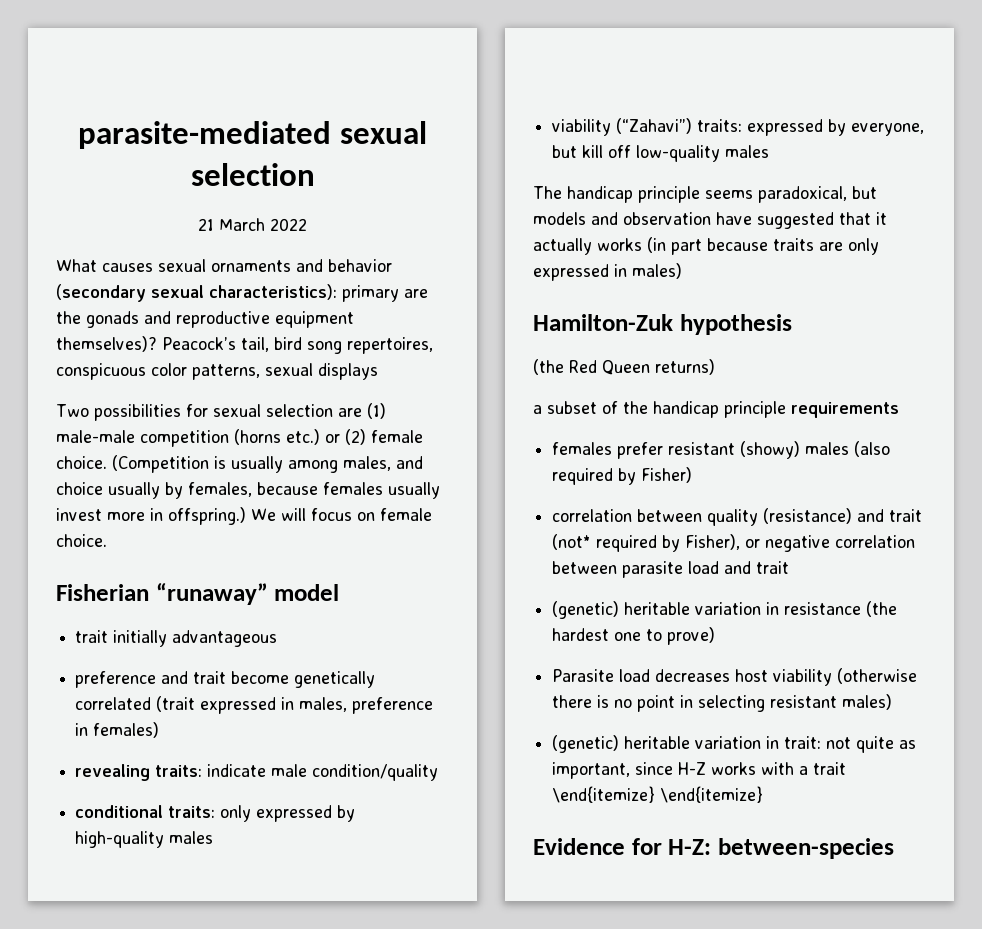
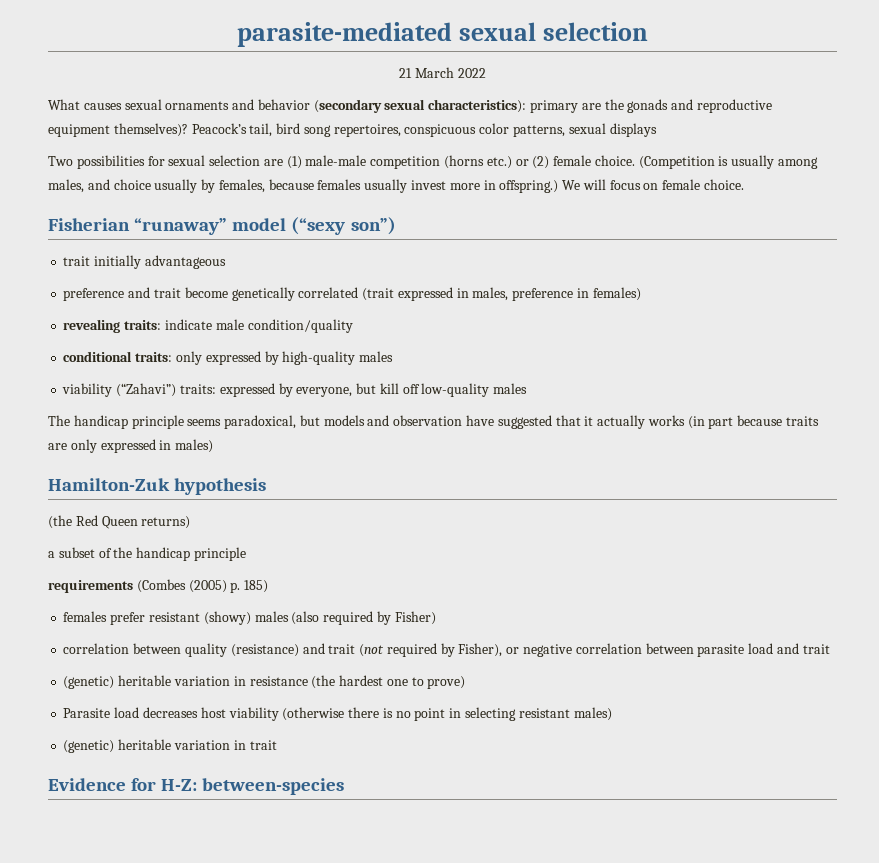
(340, 592) none -> [291,217,396,235] (“sexy son”)
(786, 409) none -> (246, 554) //
(899, 410) none -> [136,579,269,593] (Combes (2005) p. 185)
[552,534,592,550] (not* -> [359,644,385,657] (not
[784,736,917,753] [552,762,847,779] [552,786,764,803] trait: not quite as important, since H-Z works with a trait \end{itemize} \end{itemize} -> [249,740,277,750] trait

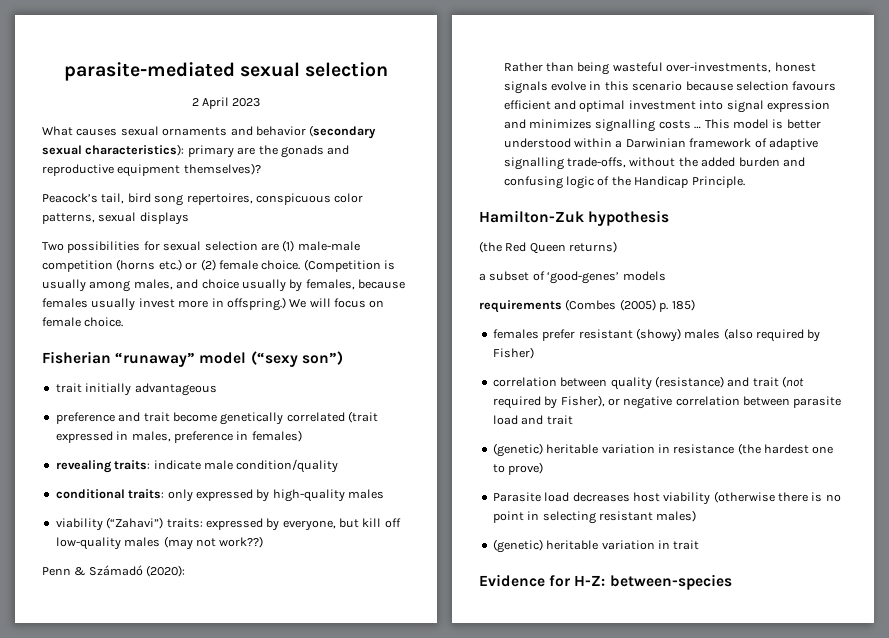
[399,67,486,78] 21 March 2022 -> [191,97,261,109] 2 April 2023
(188, 130) none -> (261, 169) //
[48,415,820,429] [48,439,214,453] // The handicap principle seems paradoxical, but models and observation have suggested that it actually works (in part because traits are only expressed in males) -> [163,536,264,550] [42,565,186,577] [503,62,816,75] [503,81,837,94] [503,100,830,113] [503,119,821,132] [503,138,818,150] [503,157,805,170] [503,176,745,189] (may not work??) // Penn & Számadó (2020): // Rather than being wasteful over-investments, honest signals evolve in this scenario because selection favours efficient and optimal investment into signal expression and minimizes signalling costs … This model is better understood within a Darwinian framework of adaptive signalling trade-offs, without the added burden and confusing logic of the Handicap Principle.
[113,547,246,561] the handicap principle -> [547,271,666,284] ‘good-genes’ models

